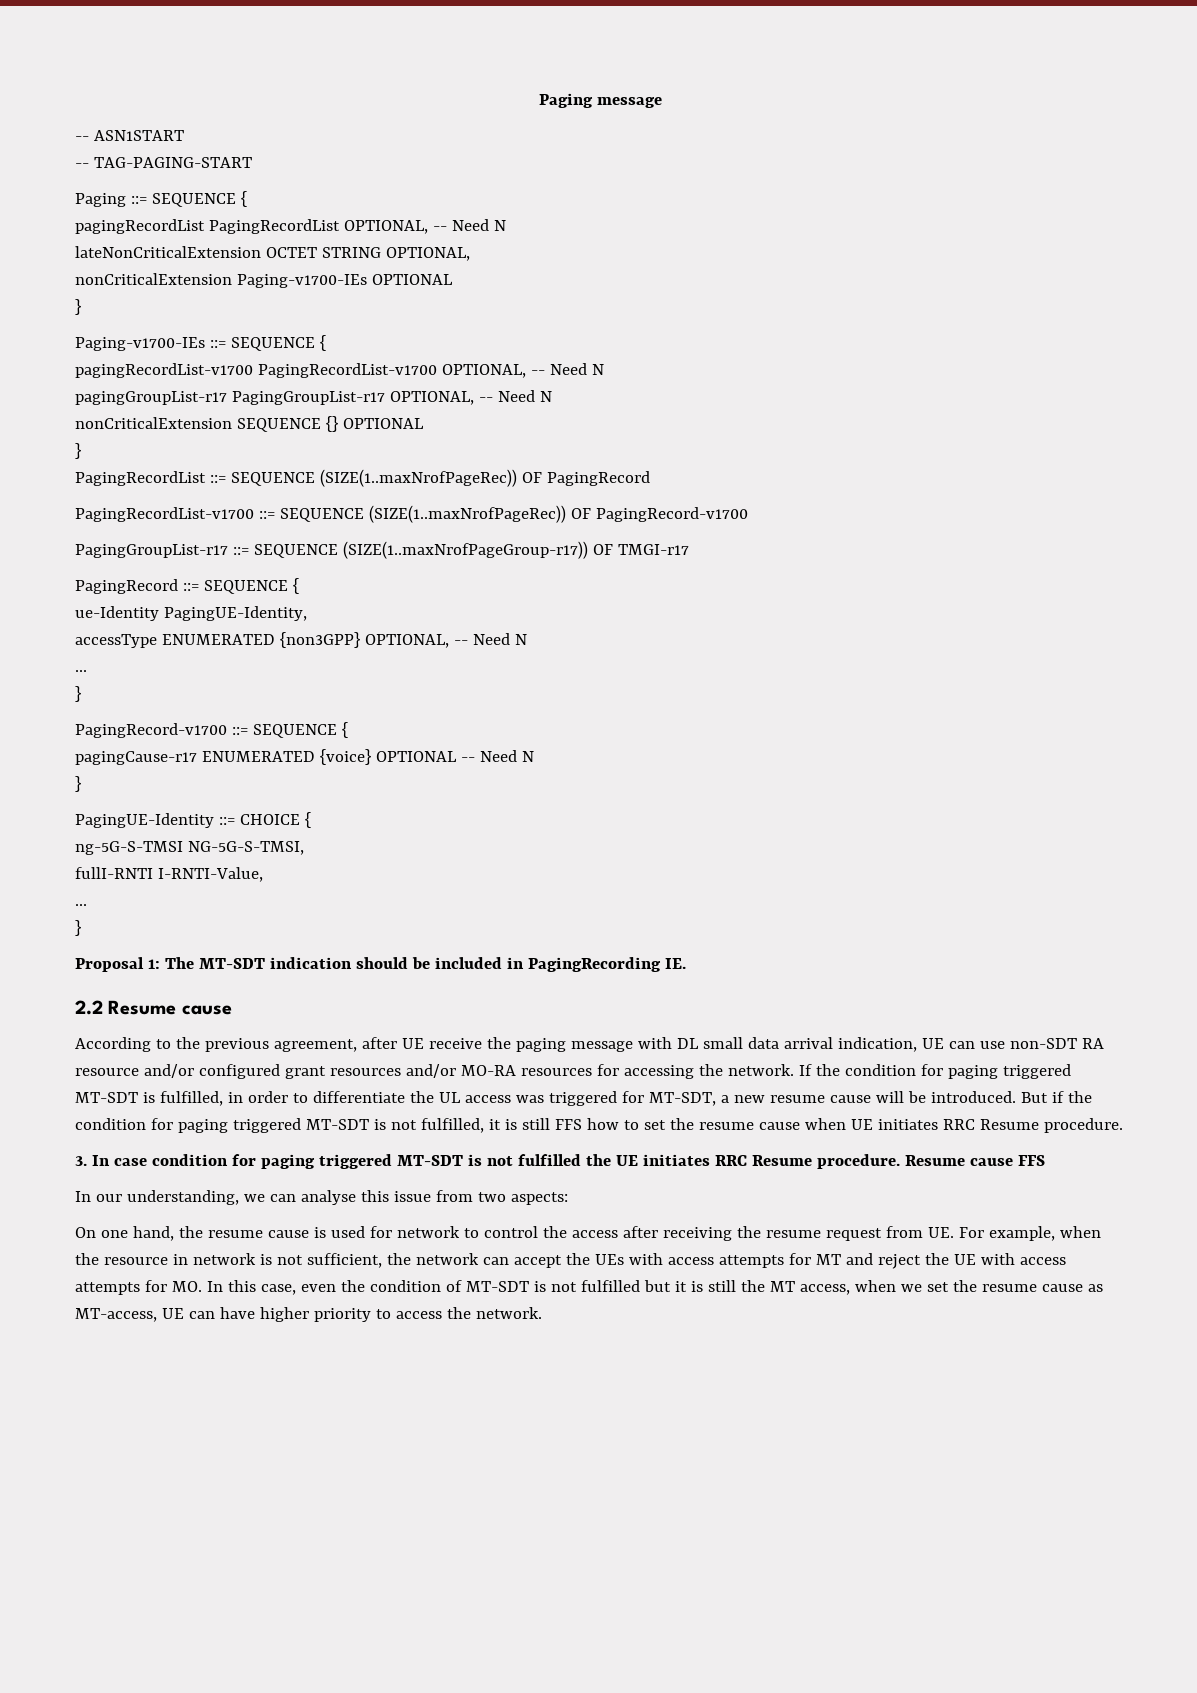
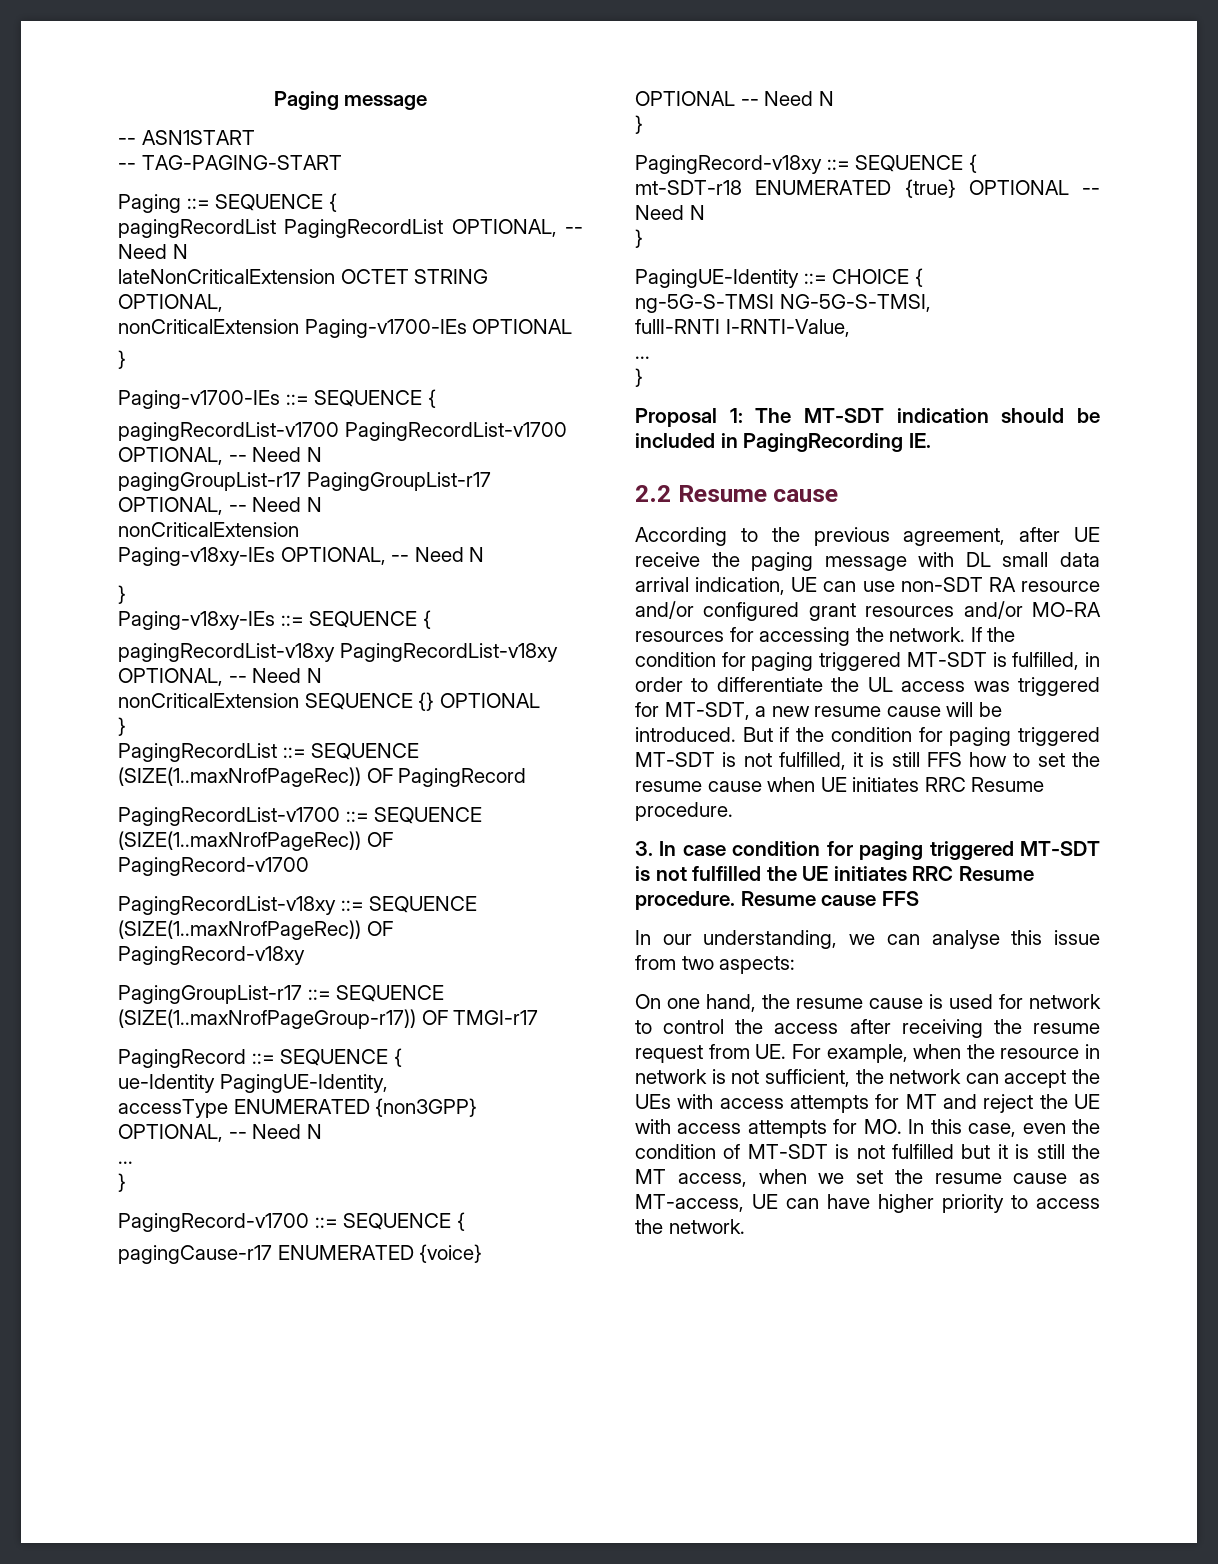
(232, 423) none -> [118,547,485,566] [118,585,126,604] [118,610,431,630] [118,643,558,662] [118,668,322,686] [118,693,299,708] // Paging-v18xy-IEs OPTIONAL, -- Need N // } // Paging-v18xy-IEs ::= SEQUENCE { // pagingRecordList-v18xy PagingRecordList-v18xy OPTIONAL, -- Need N // nonCriticalExtension
(748, 514) none -> [118,896,478,915] [118,920,393,940] [118,946,305,965] // PagingRecordList-v18xy ::= SEQUENCE (SIZE(1..maxNrofPageRec)) OF PagingRecord-v18xy
(81, 784) none -> [635,154,977,174] [635,179,1100,198] [635,205,705,220] [635,229,643,248] // PagingRecord-v18xy ::= SEQUENCE { // mt-SDT-r18 ENUMERATED {true} OPTIONAL -- Need N // }

